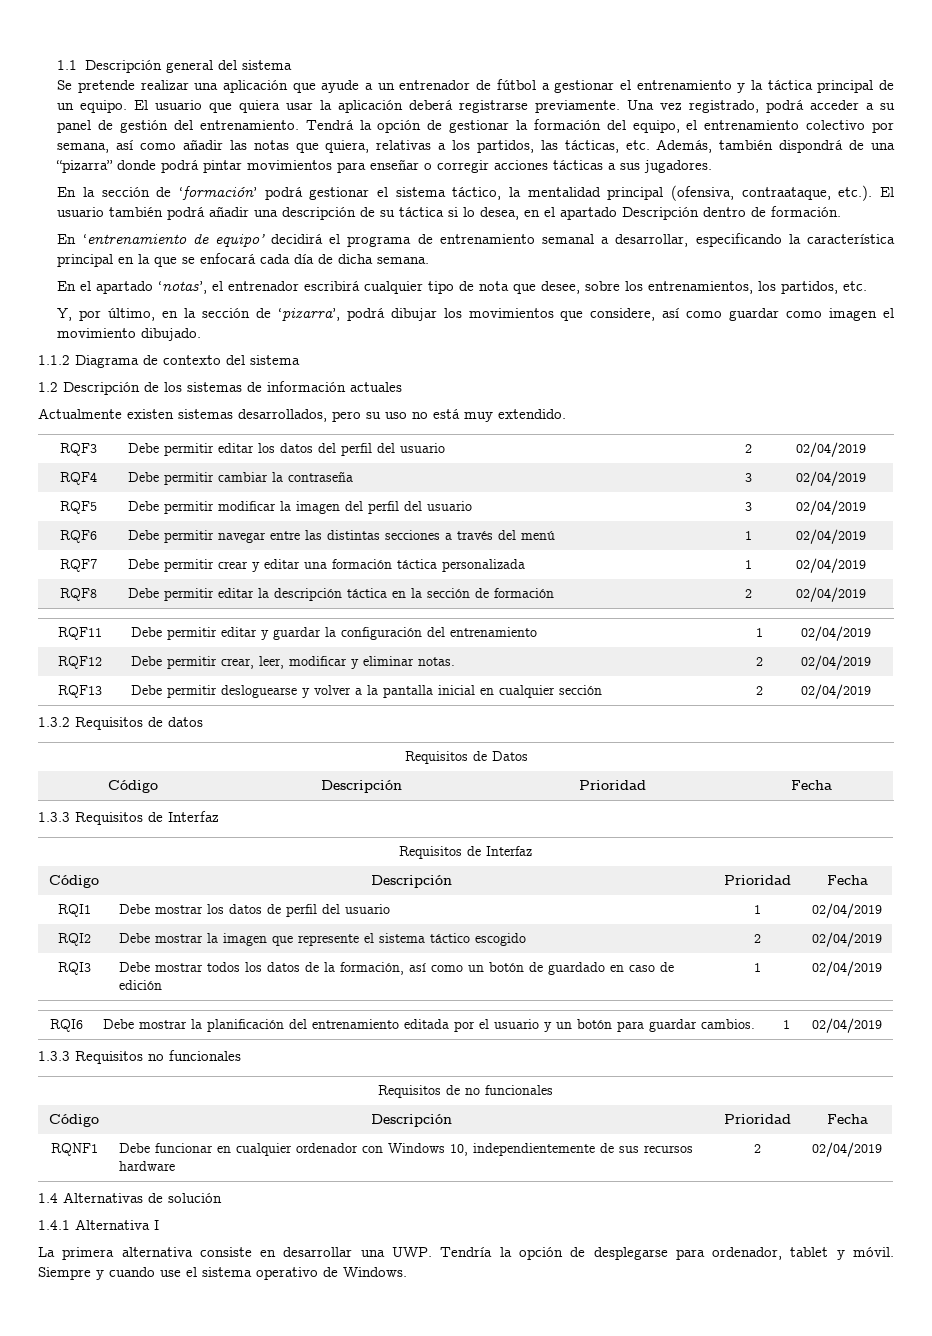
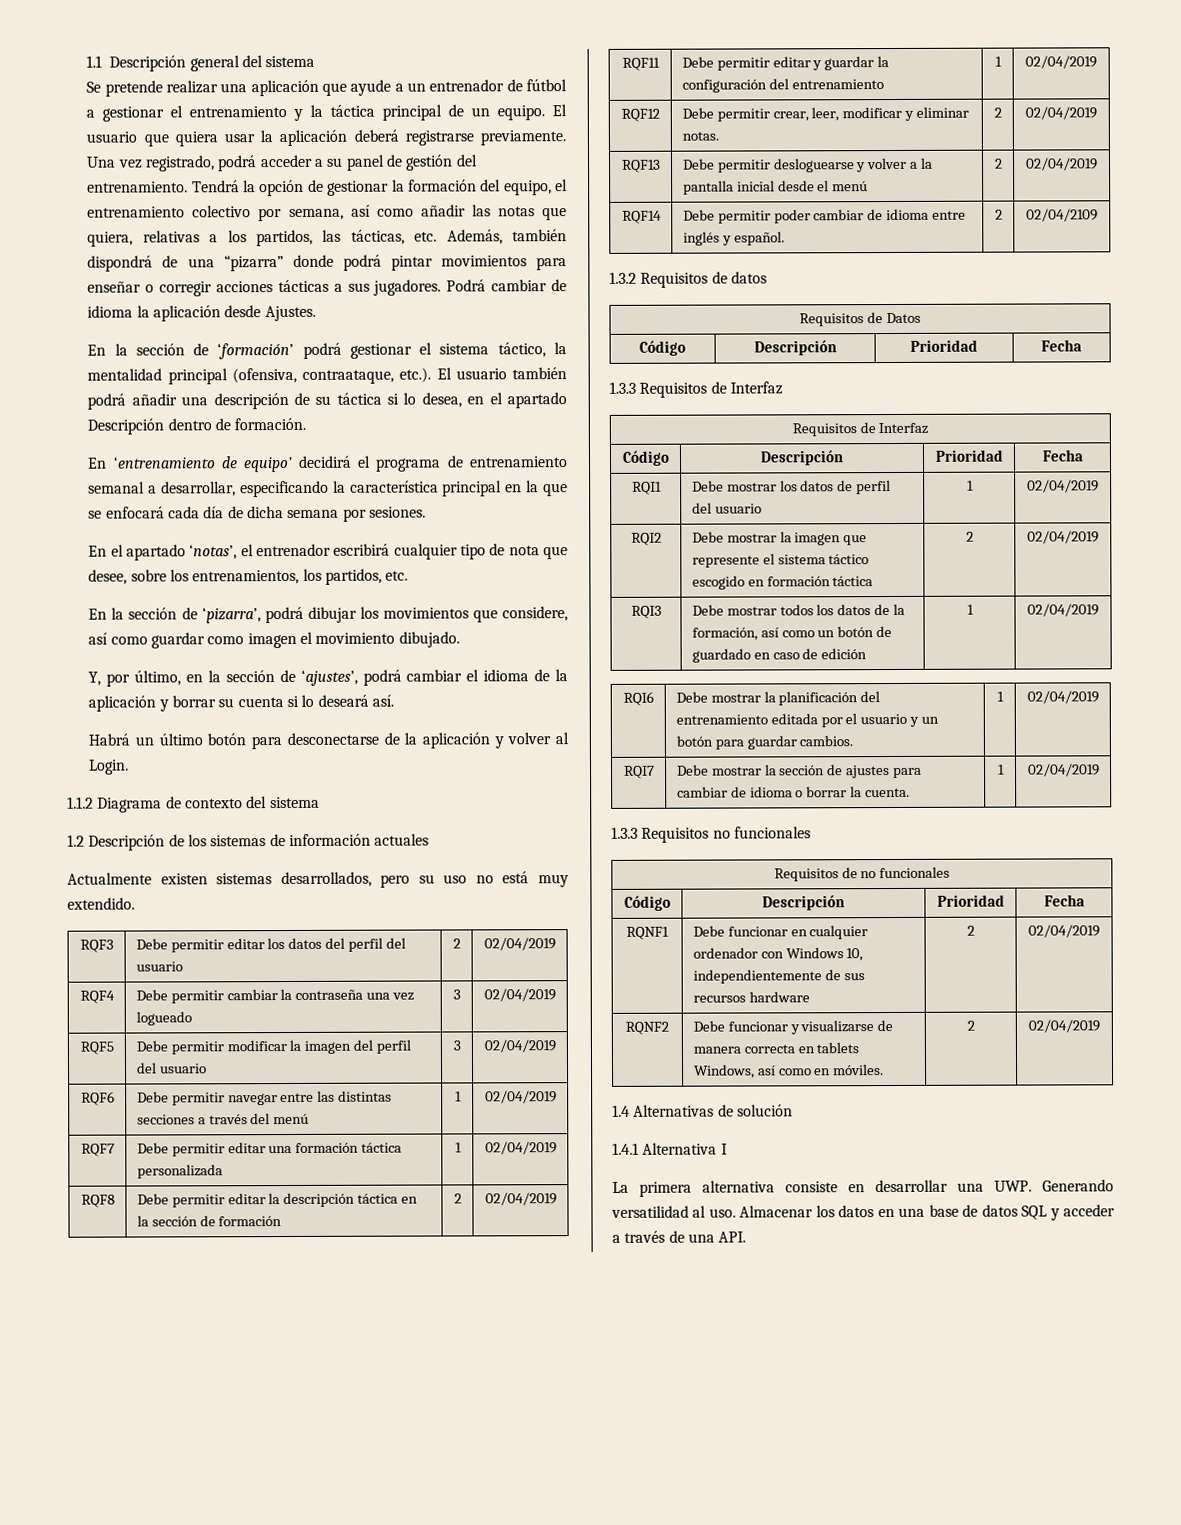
(713, 166) none -> [446,279,567,292] [87,305,316,322] Podrá cambiar de idioma la aplicación desde Ajustes.
[377,257,430,264] semana. -> [287,506,426,522] semana por sesiones.
[57,308,179,321] Y, por último, en -> [88,608,108,620] En
(202, 334) none -> [88,669,568,687] [88,694,394,712] [88,732,569,750] [88,759,130,775] // Y, por último, en la sección de ‘ajustes’, podrá cambiar el idioma de la aplicación y borrar su cuenta si lo deseará así. // Habrá un último botón para desconectarse de la aplicación y volver al Login.
(354, 476) none -> [366,992,415,1001] [135,1011,192,1026] una vez logueado
[218,561,261,572] crear y -> (225, 1150) none
[480,685,603,698] [755,686,763,695] [800,684,871,699] en cualquier sección | 2 | 02/04/2019 -> [777,180,869,192] [993,158,1003,169] [1025,157,1098,171] [621,210,662,224] [682,208,967,224] [682,231,785,246] [994,209,1003,220] [1026,208,1098,222] desde el menú | 2 | 02/04/2019 // RQF14 | Debe permitir poder cambiar de idioma entre inglés y español. | 2 | 02/04/2109
(527, 939) none -> [747,576,874,587] en formación táctica
(882, 1025) none -> [623,765,655,779] [676,764,923,779] [676,786,911,798] [997,764,1005,775] [1027,763,1100,777] // RQI7 | Debe mostrar la sección de ajustes para cambiar de idioma o borrar la cuenta. | 1 | 02/04/2019
(882, 1149) none -> [625,1021,669,1035] [692,1019,894,1035] [692,1042,860,1054] [693,1064,885,1079] [966,1020,975,1031] [1028,1019,1100,1033] // RQNF2 | Debe funcionar y visualizarse de manera correcta en tablets Windows, así como en móviles. | 2 | 02/04/2019
[440,1247,894,1260] [38,1267,407,1280] Tendría la opción de desplegarse para ordenador, tablet y móvil. Siempre y cuando use el sistema operativo de Windows. -> [1042,1179,1114,1192] [611,1204,1115,1221] [612,1230,747,1243] Generando versatilidad al uso. Almacenar los datos en una base de datos SQL y acceder a través de una API.

